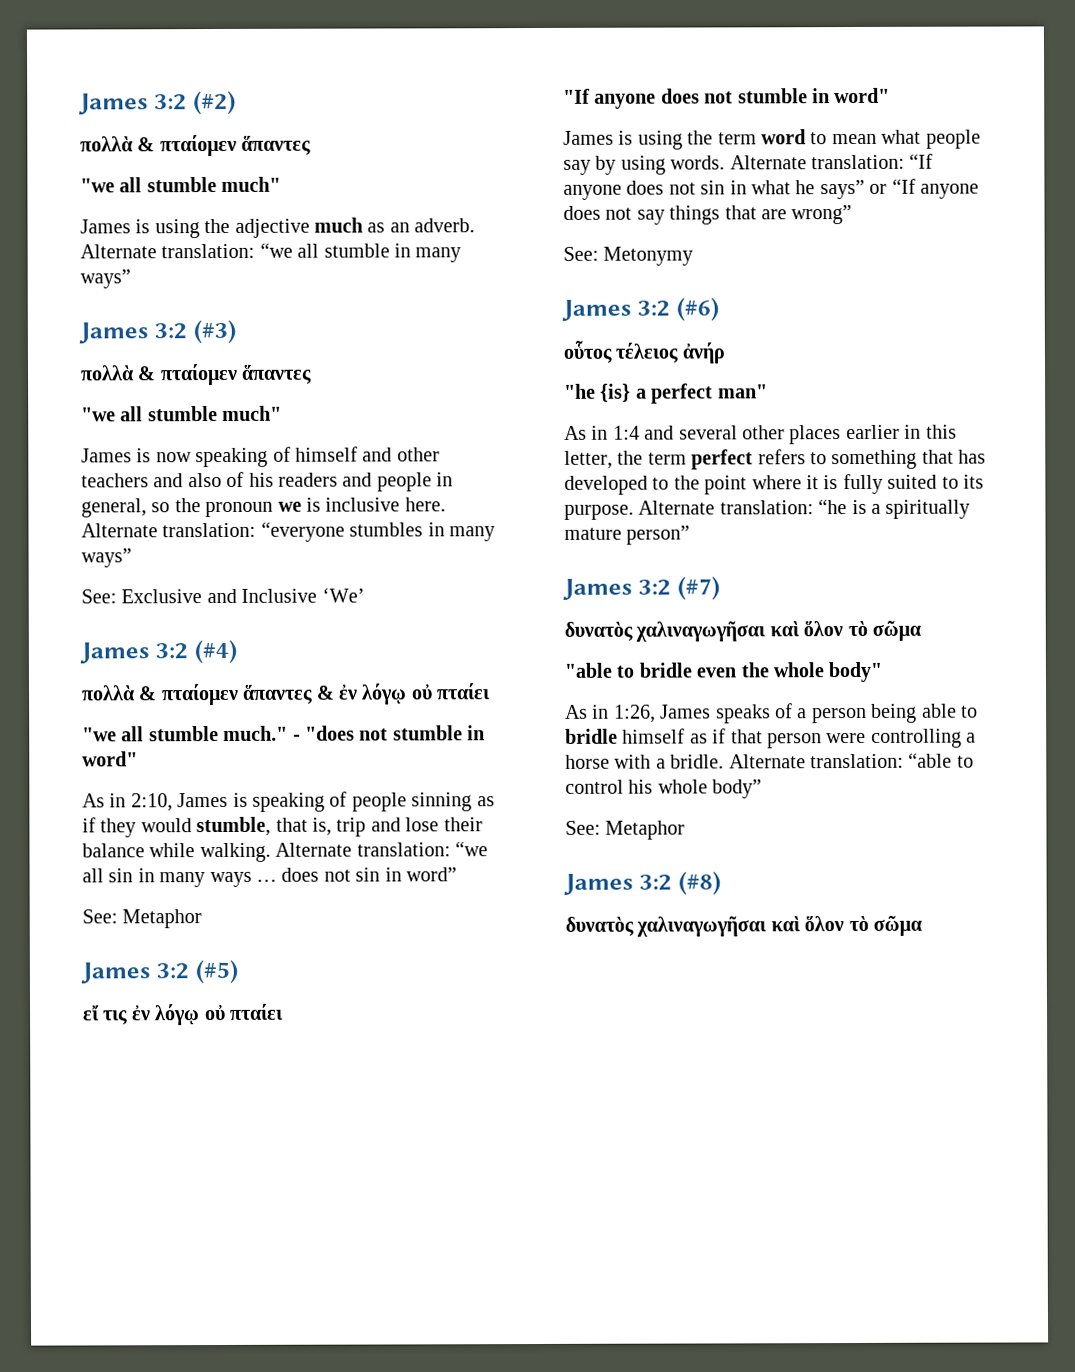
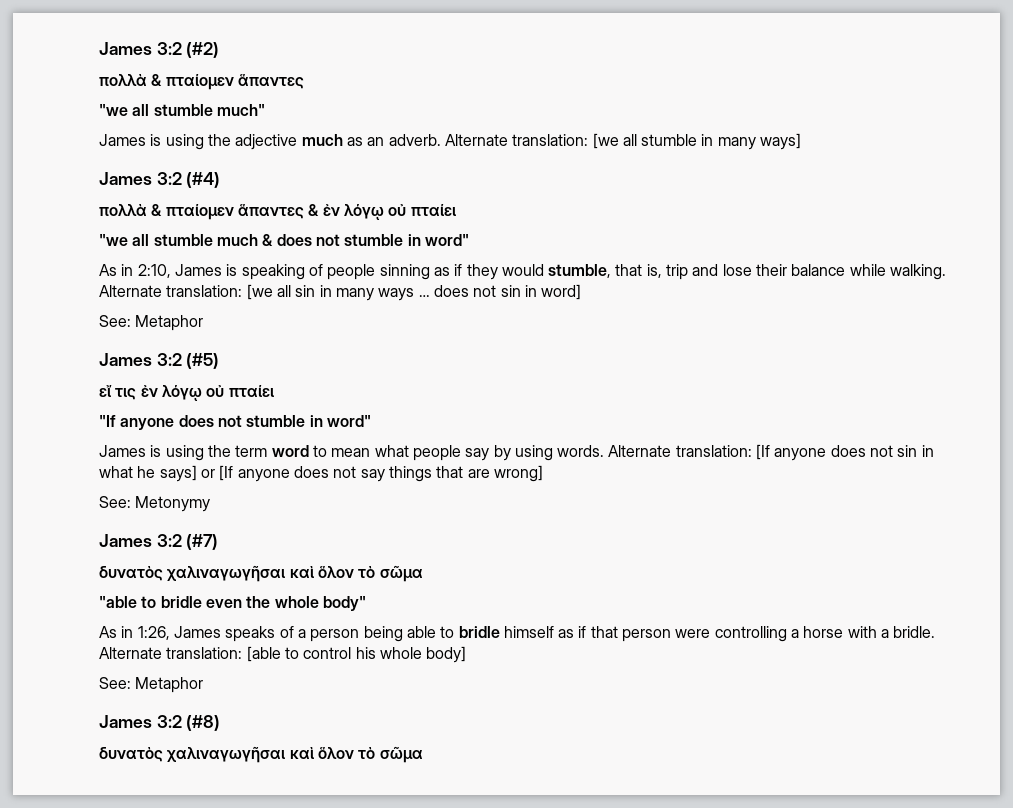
[259,242,293,258] “we -> [592,133,619,149] [we
[80,269,131,289] [78,319,236,345] [80,363,313,386] [81,405,283,422] [81,446,440,468] [81,471,454,492] [81,497,446,518] [81,521,495,542] [81,548,132,568] [81,587,365,604] ways” // James 3:2 (#3) // πολλὰ & πταίομεν ἅπαντες // "we all stumble much" // James is now speaking of himself and other teachers and also of his readers and people in general, so the pronoun we is inclusive here. Alternate translation: “everyone stumbles in many ways” // See: Exclusive and Inclusive ‘We’ -> [760,133,802,150] ways]
[223,725,355,741] much." - "does -> [216,234,312,246] much & does
[455,841,488,857] “we -> [246,284,273,300] [we
[406,867,457,882] word” -> [541,284,582,300] word]
[909,153,934,169] “If -> [756,444,771,460] [If
[819,178,916,200] says” or “If -> [159,465,234,482] says] or [If
[791,205,853,225] wrong” -> [493,465,543,482] wrong]
[561,297,719,322] [563,340,725,364] [564,383,768,404] [564,424,957,445] [564,449,987,470] [564,473,984,495] [564,499,971,520] [564,525,691,545] // James 3:2 (#6) // οὗτος τέλειος ἀνήρ // "he {is} a perfect man" // As in 1:4 and several other places earlier in this letter, the term perfect refers to something that has developed to the point where it is fully suited to its purpose. Alternate translation: “he is a spiritually mature person” -> (211, 504) none
[908,752,953,768] “able -> [246,646,281,662] [able
[712,779,763,799] body” -> [426,646,467,663] body]

